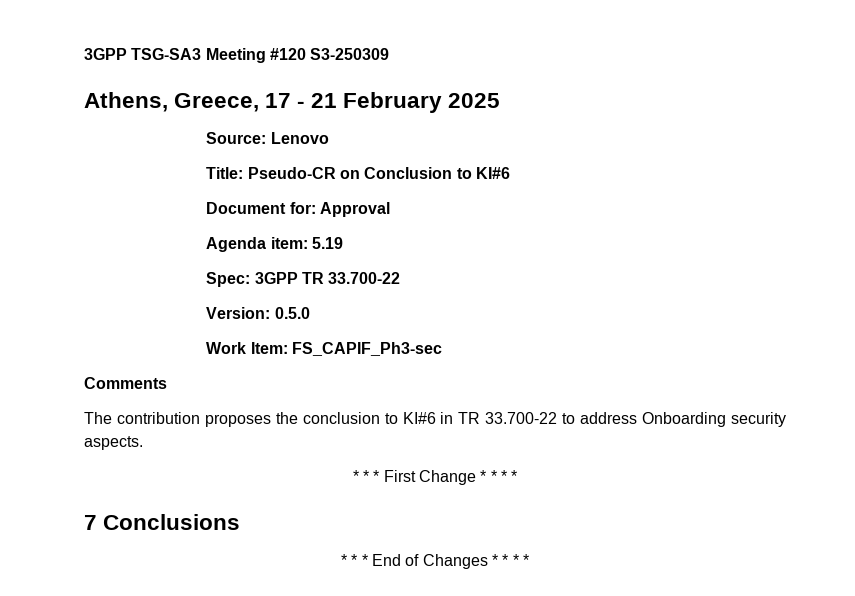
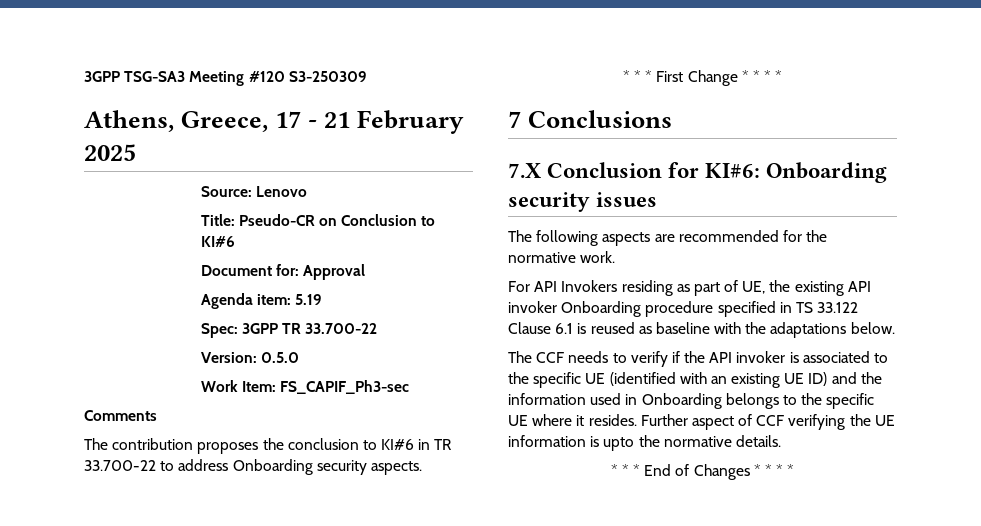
(241, 522) none -> [508,162,888,183] [508,192,658,212] [508,230,828,246] [508,251,616,263] [508,280,871,296] [508,301,859,317] [508,322,895,338] [508,351,889,367] [508,372,882,388] [508,393,875,409] [508,414,895,430] [508,435,781,451] // 7.X Conclusion for KI#6: Onboarding security issues // The following aspects are recommended for the normative work. // For API Invokers residing as part of UE, the existing API invoker Onboarding procedure specified in TS 33.122 Clause 6.1 is reused as baseline with the adaptations below. // The CCF needs to verify if the API invoker is associated to the specific UE (identified with an existing UE ID) and the information used in Onboarding belongs to the specific UE where it resides. Further aspect of CCF verifying the UE information is upto the normative details.

